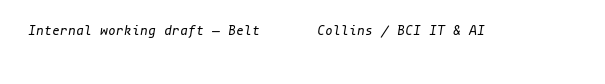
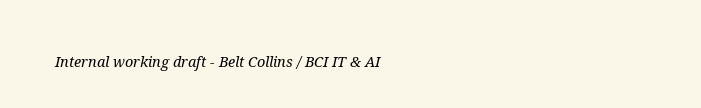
[211,31,220,35] — -> [210,63,215,67] -

